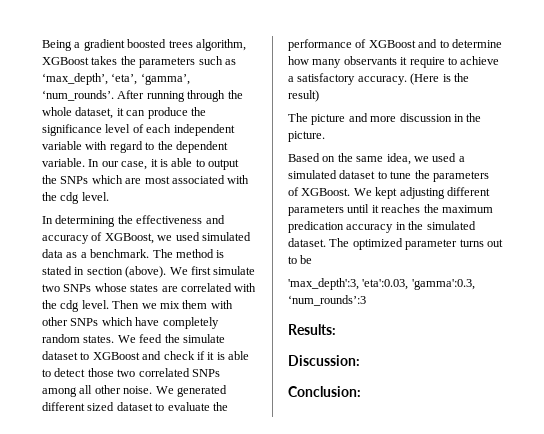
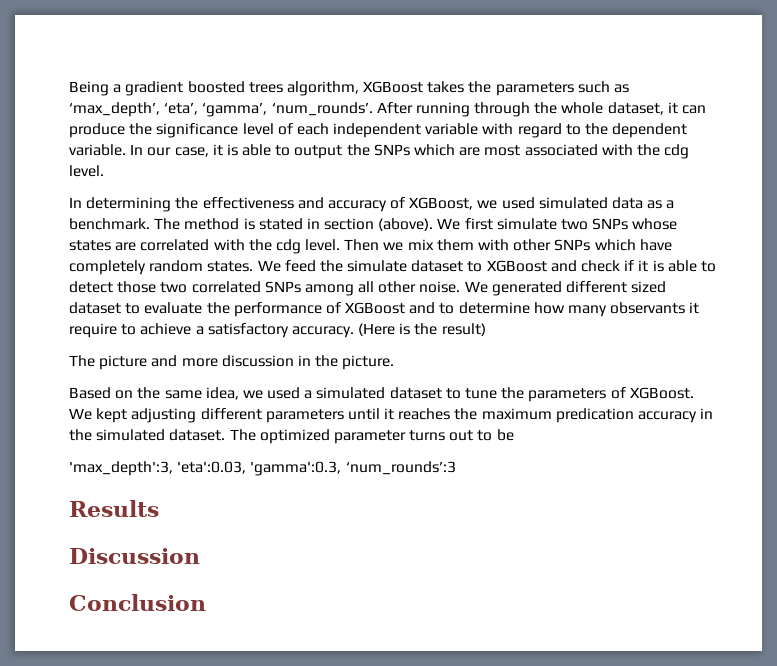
[288,324,336,335] [288,355,360,366] [288,386,361,397] Results: // Discussion: // Conclusion: -> [69,500,159,517] [69,548,200,564] [69,594,206,611] Results // Discussion // Conclusion

